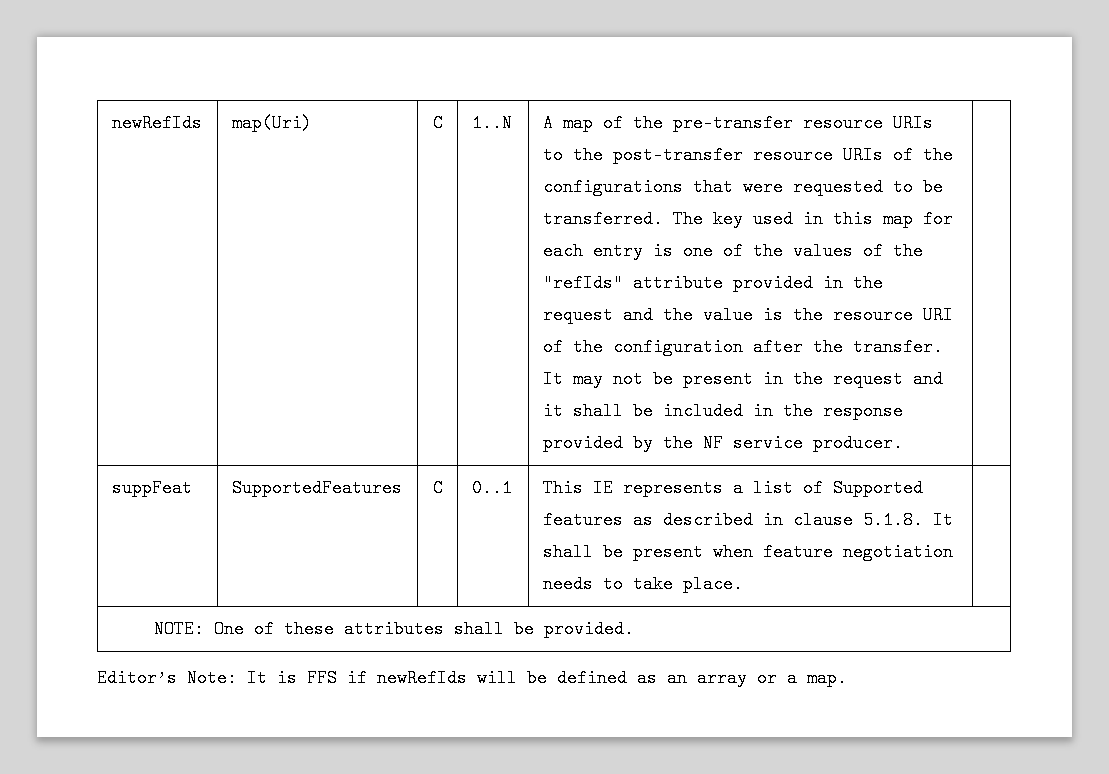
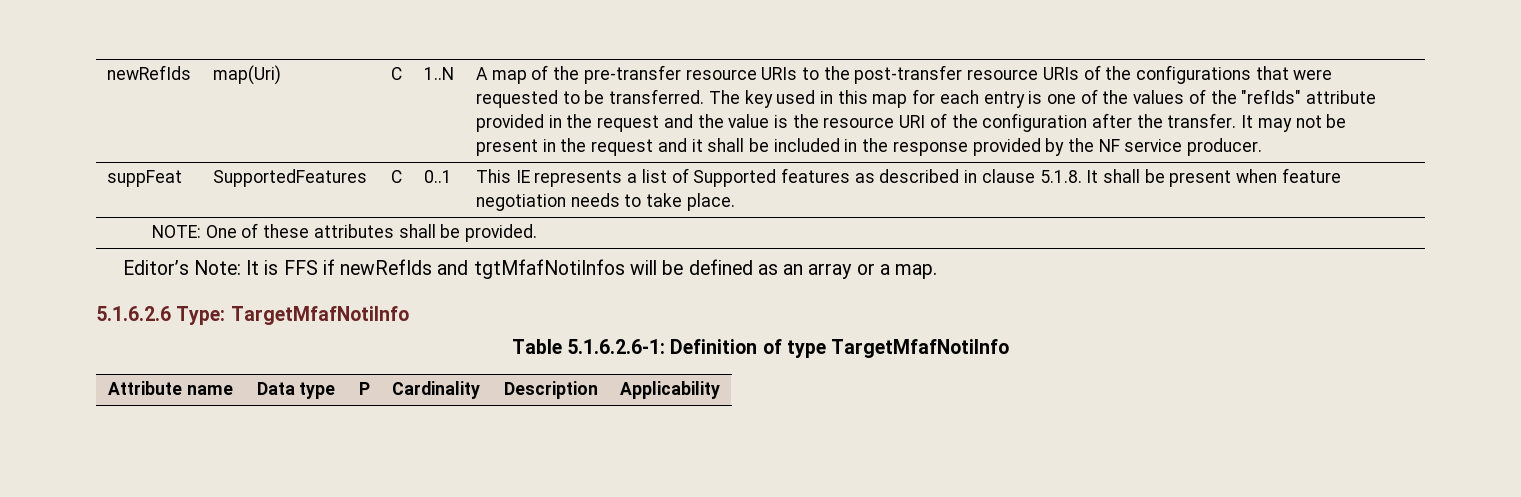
(467, 678) none -> [437,259,625,279] and tgtMfafNotiInfos
(847, 678) none -> [96,306,409,325] [511,339,1010,358] [108,381,233,395] [256,382,336,399] [359,382,370,395] [391,381,480,399] [503,381,598,399] [620,381,720,399] // 5.1.6.2.6 Type: TargetMfafNotiInfo // Table 5.1.6.2.6-1: Definition of type TargetMfafNotiInfo // Attribute name | Data type | P | Cardinality | Description | Applicability

